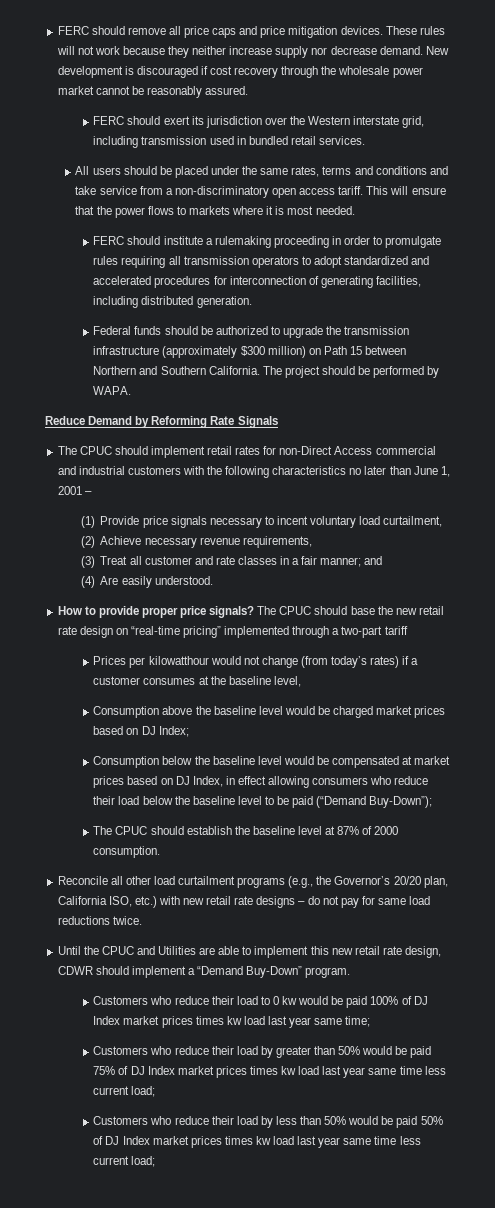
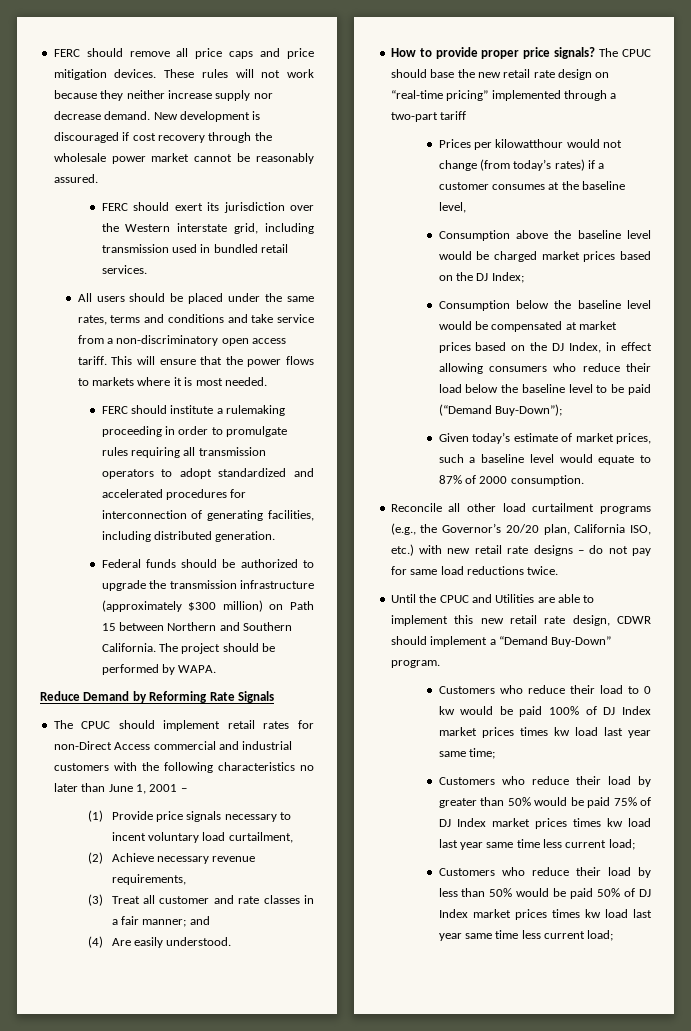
(139, 731) none -> [455,272,473,281] the
(173, 781) none -> [530,342,548,351] the
[93,826,336,835] The CPUC should establish the baseline level at -> [438,432,651,444] [438,454,651,465] Given today’s estimate of market prices, such a baseline level would equate to

